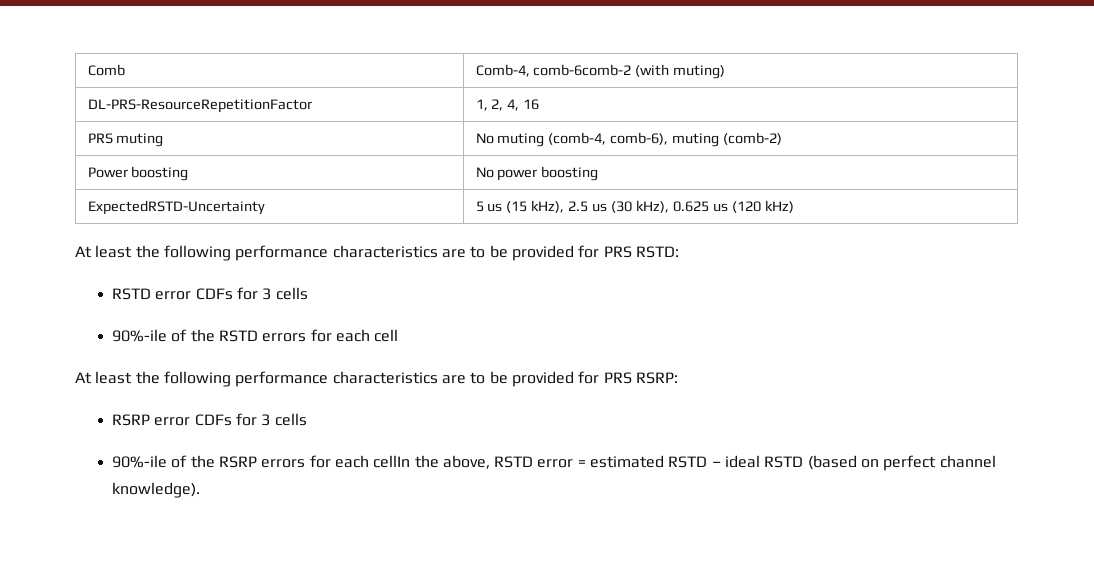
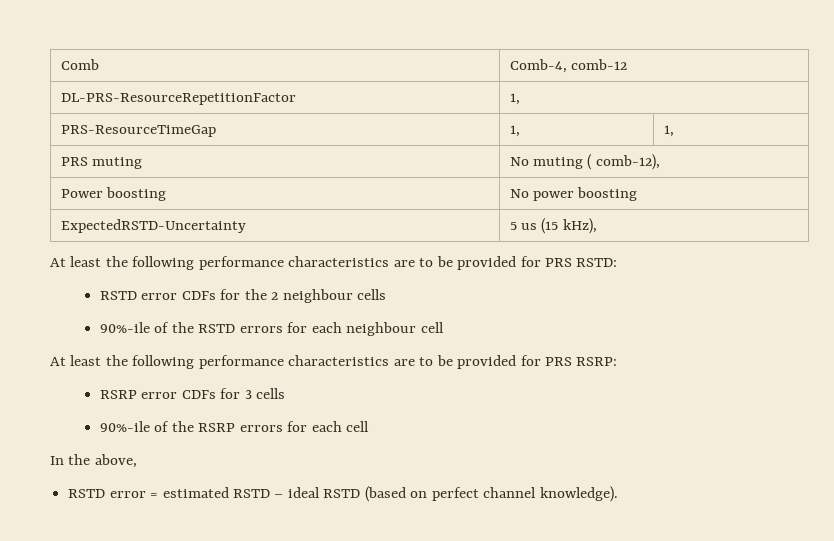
[533,64,726,79] comb-6comb-2 (with muting) -> [571,59,628,70] comb-12
[491,99,540,111] 2, 4, 16 -> [60,125,216,137] [509,125,520,137] [663,125,674,137] // PRS-ResourceTimeGap | 1, | 1,
[548,132,783,147] (comb-4, comb-6), muting (comb-2) -> [587,154,660,170] ( comb-12),
[568,200,794,213] 2.5 us (30 kHz), 0.625 us (120 kHz) -> (597, 226) none
[262,288,272,300] 3 -> [244,289,353,303] the 2 neighbour
(370, 335) none -> [346,322,417,336] neighbour
[373,455,411,468] cellIn -> [346,421,370,432] [50,456,64,465] cell // In
(490, 462) none -> (137, 461) //

